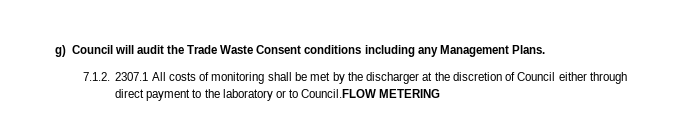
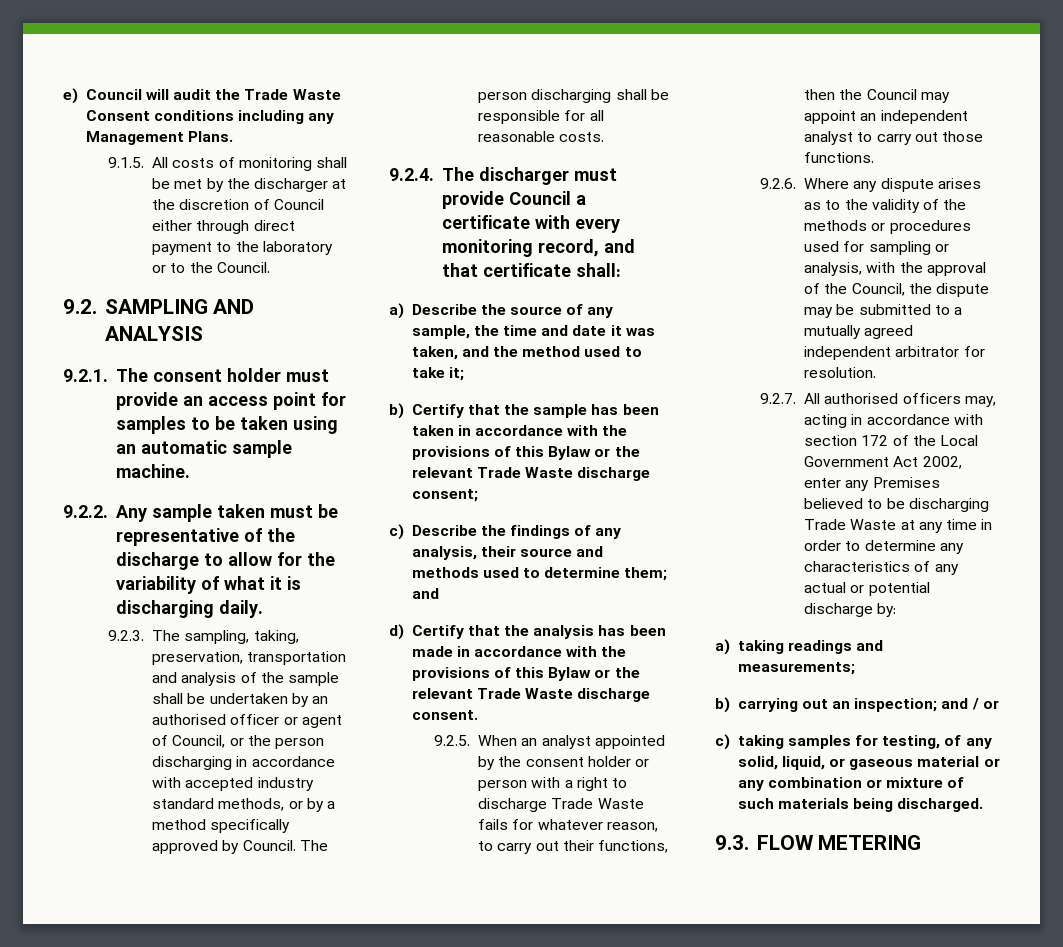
[55,45,66,57] g) -> [63,88,78,104] e)
[82,72,149,81] 7.1.2. 2307.1 -> [108,157,145,168] 9.1.5.
[301,89,377,98] Council.FLOW -> [189,262,270,273] [63,299,255,314] [104,326,203,341] [63,368,329,382] [115,392,346,410] [115,416,338,434] [115,440,292,458] [115,464,190,478] [63,504,338,522] [115,528,295,546] [115,552,335,570] [115,576,301,594] [115,600,263,618] [108,630,299,644] [152,651,347,665] [152,672,339,686] [152,693,328,707] [152,714,342,728] [152,735,324,749] [152,756,335,770] [152,777,314,791] [152,798,335,812] [152,819,291,833] [152,840,328,854] [478,89,669,103] [478,110,604,124] [478,131,605,142] [389,167,617,185] [441,191,586,209] [441,215,620,233] [441,239,635,257] [441,263,621,277] [389,303,614,319] [411,325,655,339] [411,346,642,360] [411,367,464,381] [389,403,659,419] [411,425,628,436] [411,446,640,460] [411,467,651,481] [411,489,478,502] [389,524,622,540] [411,546,604,560] [411,567,668,581] [411,588,439,599] [389,624,666,640] [411,646,627,657] [411,667,640,681] [411,688,651,702] [411,710,478,720] [434,735,665,749] [478,756,649,770] [478,777,627,791] [478,798,644,812] [478,819,658,832] [478,840,668,854] [804,89,950,103] [804,110,968,124] [804,131,983,145] [804,152,875,163] [760,178,981,192] [804,199,967,213] [804,220,971,234] [804,241,949,255] [804,262,986,276] [804,283,989,297] [804,304,962,318] [804,325,914,339] [804,346,985,360] [804,367,877,378] [760,393,996,407] [804,414,983,428] [804,435,978,446] [804,456,962,469] [804,477,940,491] [804,498,989,512] [804,519,993,533] [804,540,964,554] [804,561,959,575] [804,582,930,596] [804,603,897,617] [715,639,884,655] [737,662,855,675] [715,697,999,713] [715,734,992,750] [737,756,1000,770] [737,777,965,791] [737,798,984,812] [715,835,814,850] the Council. // 9.2. SAMPLING AND ANALYSIS // 9.2.1. The consent holder must provide an access point for samples to be taken using an automatic sample machine. // 9.2.2. Any sample taken must be representative of the discharge to allow for the variability of what it is discharging daily. // 9.2.3. The sampling, taking, preservation, transportation and analysis of the sample shall be undertaken by an authorised officer or agent of Council, or the person discharging in accordance with accepted industry standard methods, or by a method specifically approved by Council. The person discharging shall be responsible for all reasonable costs. // 9.2.4. The discharger must provide Council a certificate with every monitoring record, and that certificate shall: // a) Describe the source of any sample, the time and date it was taken, and the method used to take it; // b) Certify that the sample has been taken in accordance with the provisions of this Bylaw or the relevant Trade Waste discharge consent; // c) Describe the findings of any analysis, their source and methods used to determine them; and // d) Certify that the analysis has been made in accordance with the provisions of this Bylaw or the relevant Trade Waste discharge consent. // 9.2.5. When an analyst appointed by the consent holder or person with a right to discharge Trade Waste fails for whatever reason, to carry out their functions, then the Council may appoint an independent analyst to carry out those functions. // 9.2.6. Where any dispute arises as to the validity of the methods or procedures used for sampling or analysis, with the approval of the Council, the dispute may be submitted to a mutually agreed independent arbitrator for resolution. // 9.2.7. All authorised officers may, acting in accordance with section 172 of the Local Government Act 2002, enter any Premises believed to be discharging Trade Waste at any time in order to determine any characteristics of any actual or potential discharge by: // a) taking readings and measurements; // b) carrying out an inspection; and / or // c) taking samples for testing, of any solid, liquid, or gaseous material or any combination or mixture of such materials being discharged. // 9.3. FLOW

